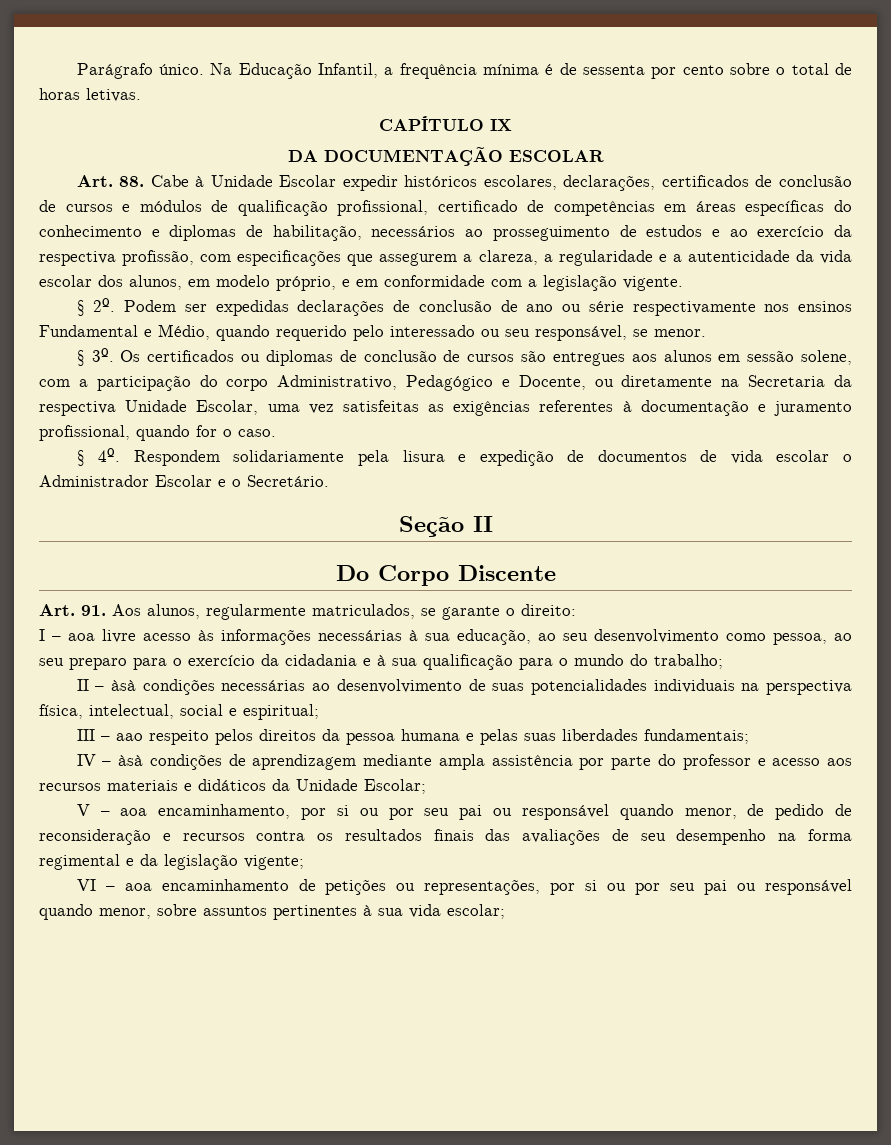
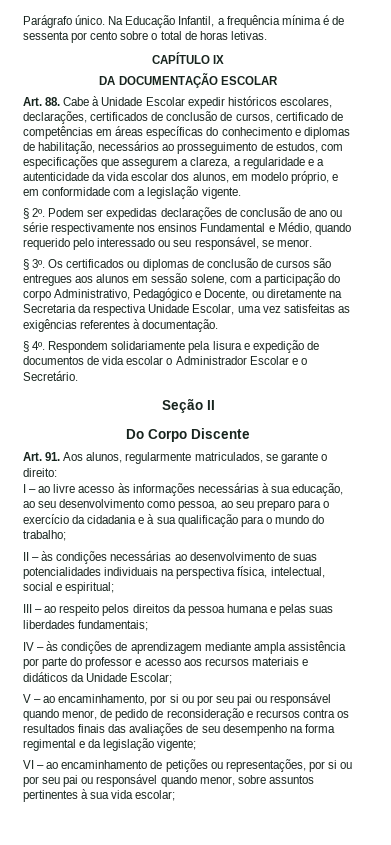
[65,200,429,216] cursos e módulos de qualificação profissional, -> [235,113,273,123] cursos,
[646,225,853,237] [39,250,195,266] estudos e ao exercício da respectiva profissão, -> [275,142,318,153] estudos,
[640,400,852,416] [39,425,276,441] documentação e juramento profissional, quando for o caso. -> [142,319,219,332] documentação.
[68,633,95,641] aoa -> [38,486,51,493] ao
[111,680,137,691] àsà -> [41,551,54,561] às
[115,733,143,741] aao -> [44,606,57,613] ao
[118,755,144,766] àsà -> [46,641,59,651] às
[120,808,148,816] aoa -> [43,696,56,703] ao
[124,883,152,891] aoa -> [46,762,59,769] ao

